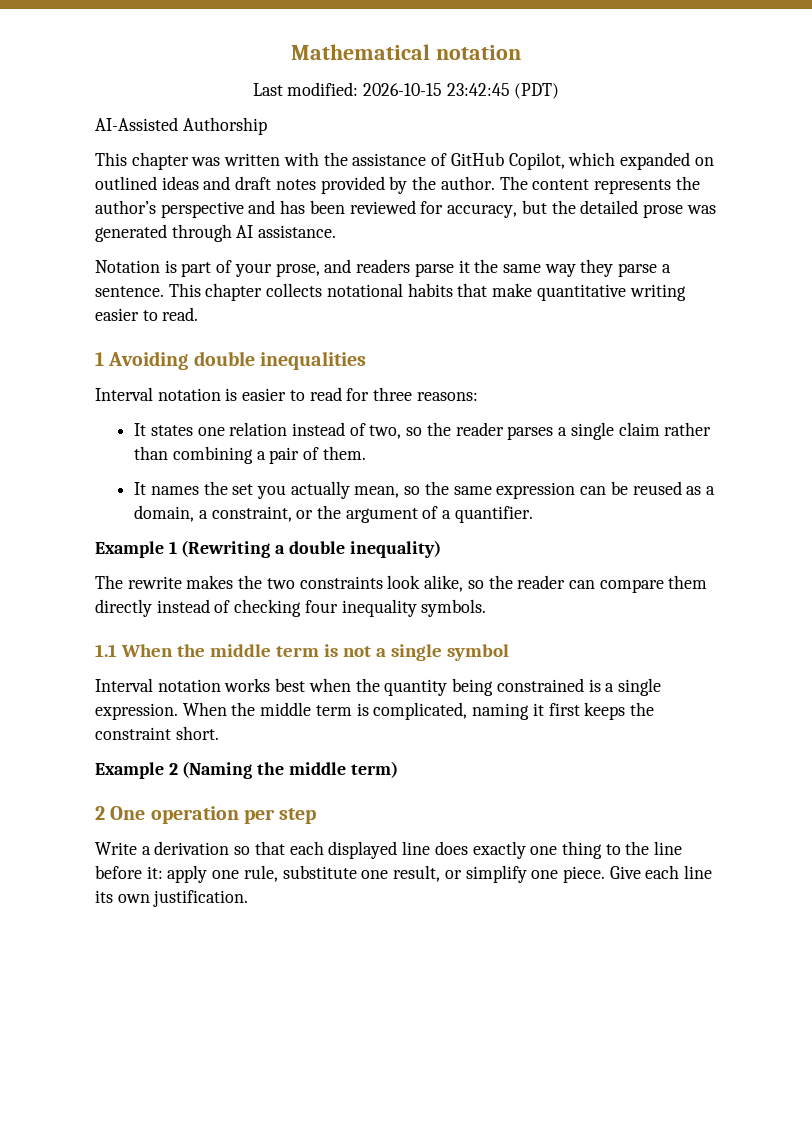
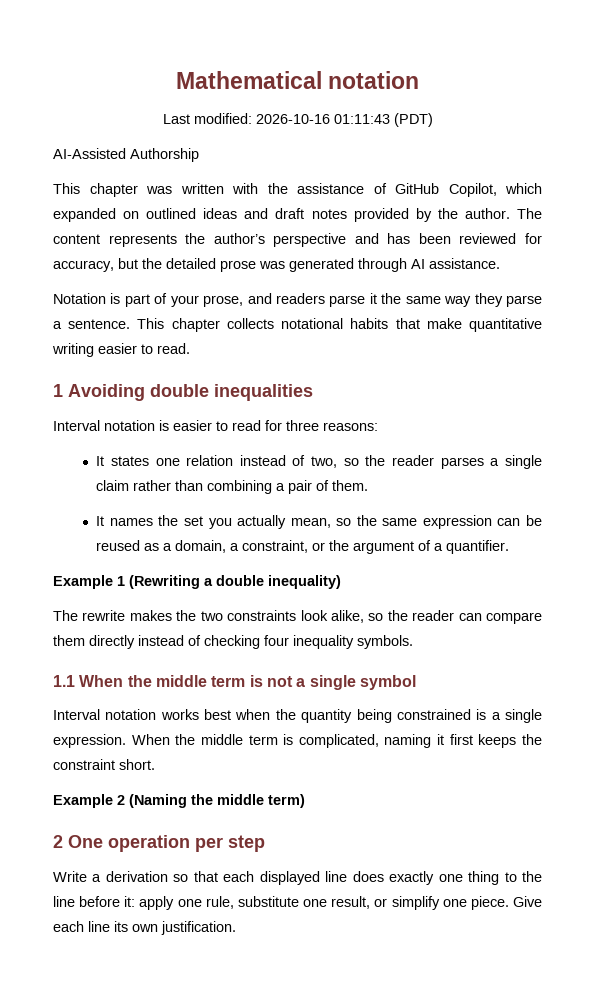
[363,83,510,96] 2026-10-15 23:42:45 -> [255,114,390,124] 2026-10-16 01:11:43

